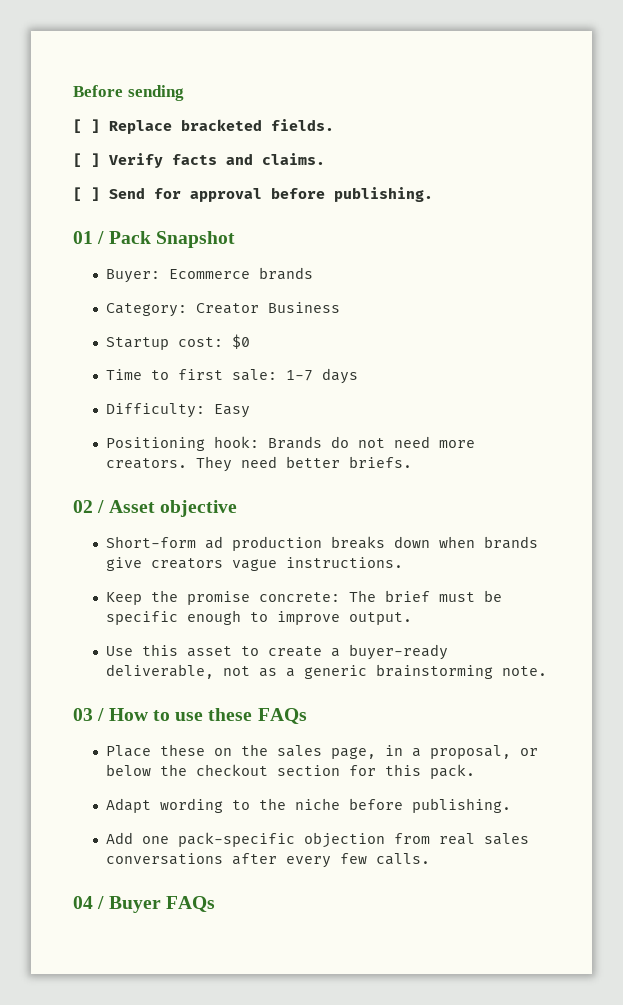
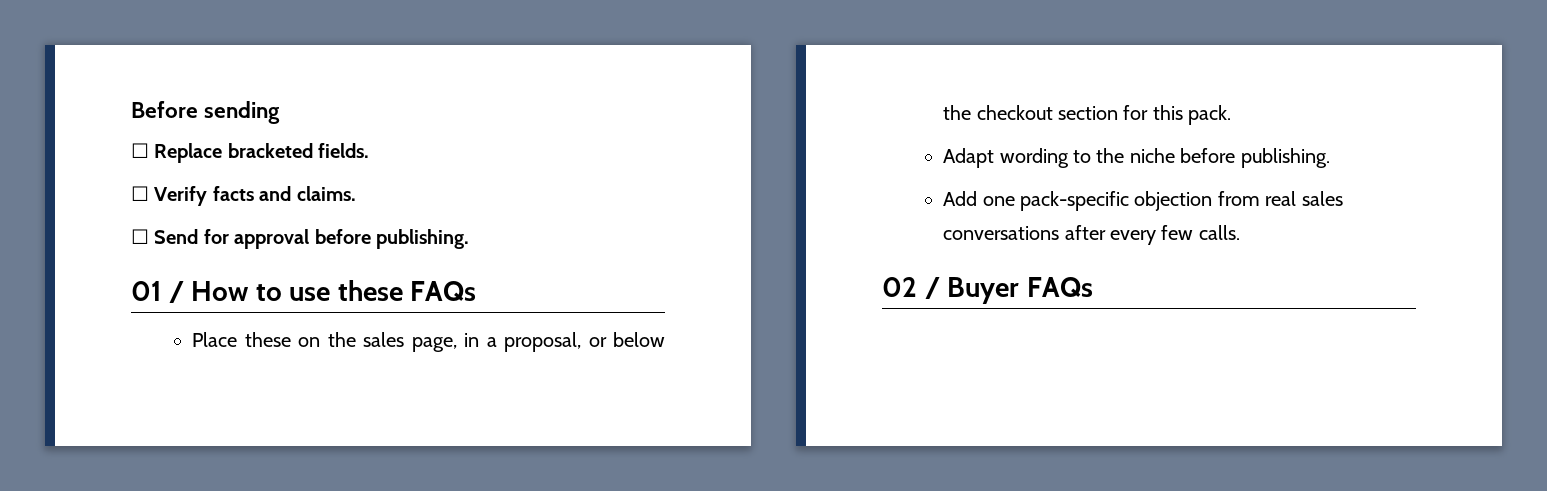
[73,119,100,133] [ ] -> [131,143,149,158] ☐
[73,153,100,167] [ ] -> [131,186,149,201] ☐
[73,187,100,201] [ ] -> [131,229,149,244] ☐
[108,231,235,248] [105,267,313,283] [105,302,340,317] [105,334,250,350] [105,368,358,384] [105,403,250,418] [105,436,475,451] [105,456,412,472] [73,500,237,517] [105,536,538,551] [105,557,403,571] [105,590,502,605] [105,610,412,625] [105,644,448,660] [105,664,547,679] [73,708,105,721] Pack Snapshot // Buyer: Ecommerce brands // Category: Creator Business // Startup cost: $0 // Time to first sale: 1-7 days // Difficulty: Easy // Positioning hook: Brands do not need more creators. They need better briefs. // 02 / Asset objective // Short-form ad production breaks down when brands give creators vague instructions. // Keep the promise concrete: The brief must be specific enough to improve output. // Use this asset to create a buyer-ready deliverable, not as a generic brainstorming note. // 03 / -> (184, 292) none
[73,896,93,909] 04 -> [882,277,917,297] 02

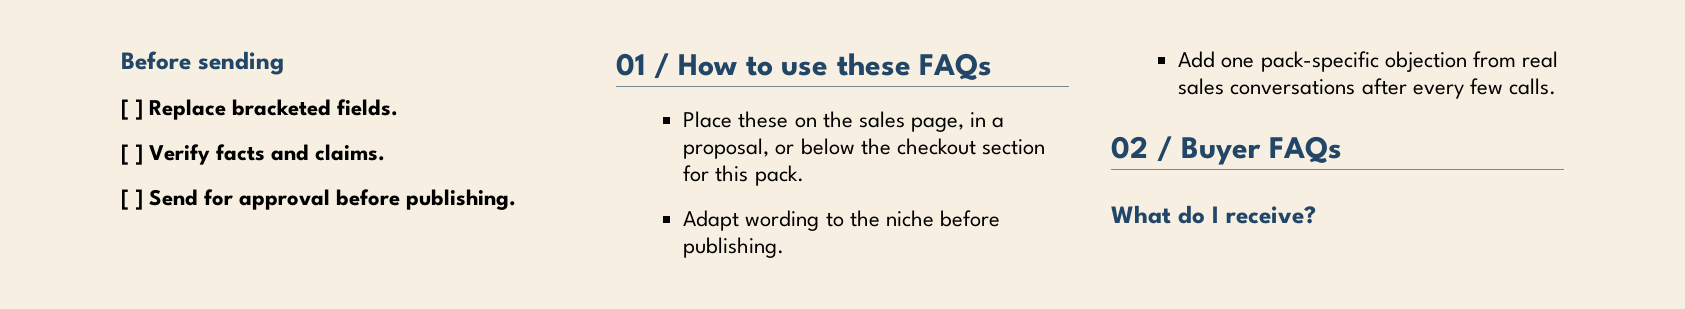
[131,143,149,158] ☐ -> [121,99,144,120] [ ]
[131,186,149,201] ☐ -> [121,144,144,165] [ ]
[131,229,149,244] ☐ -> [121,189,144,210] [ ]
(1093, 287) none -> [1111,205,1316,224] // What do I receive?

